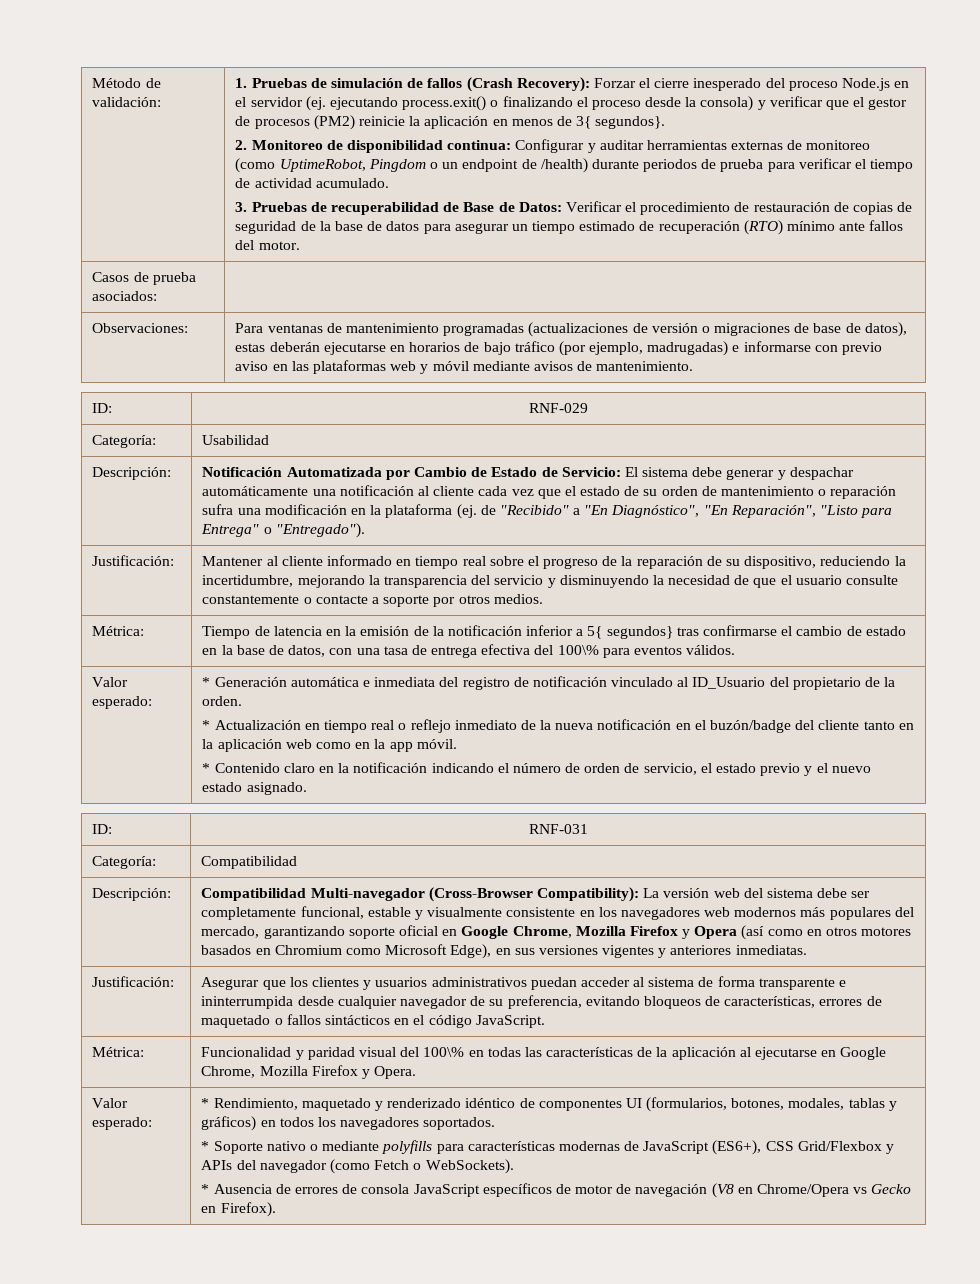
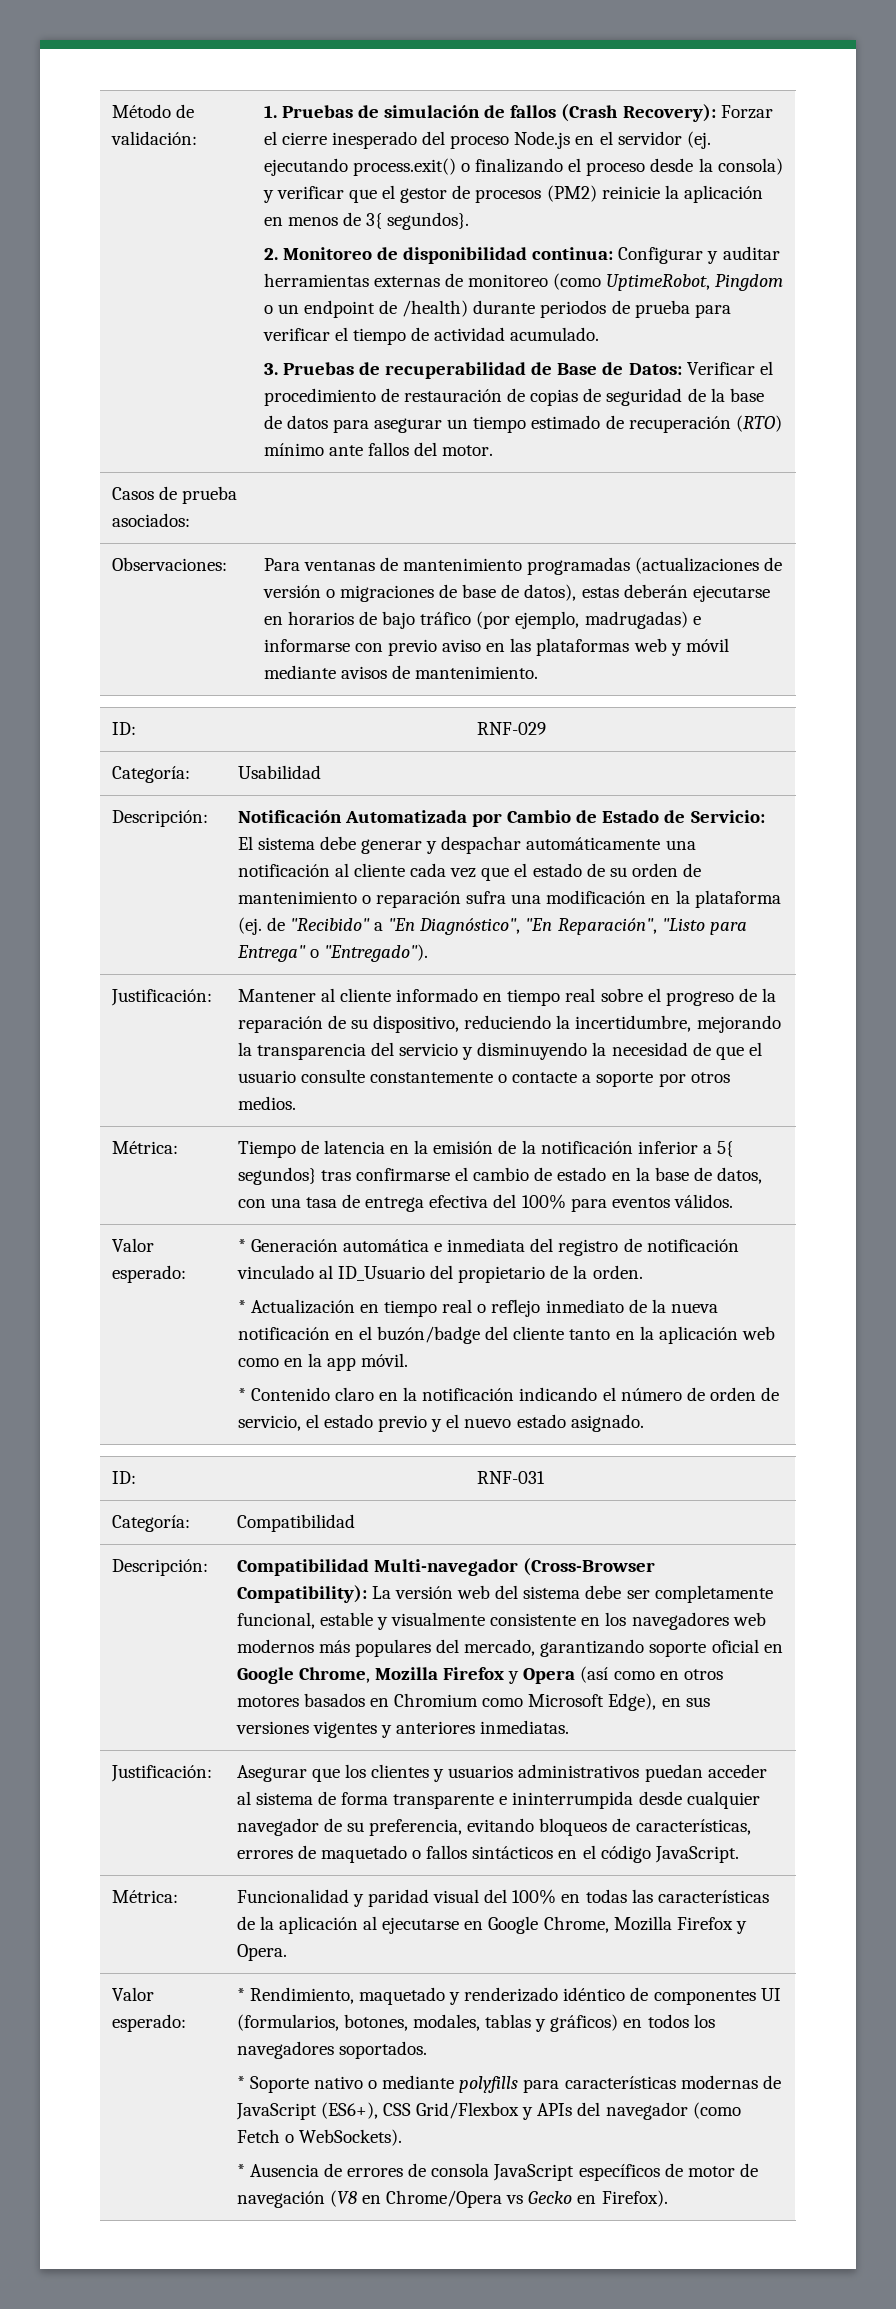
[557,645,599,655] 100\% -> [521,1194,566,1209] 100%
[423,1047,465,1057] 100\% -> [512,1889,557,1904] 100%

